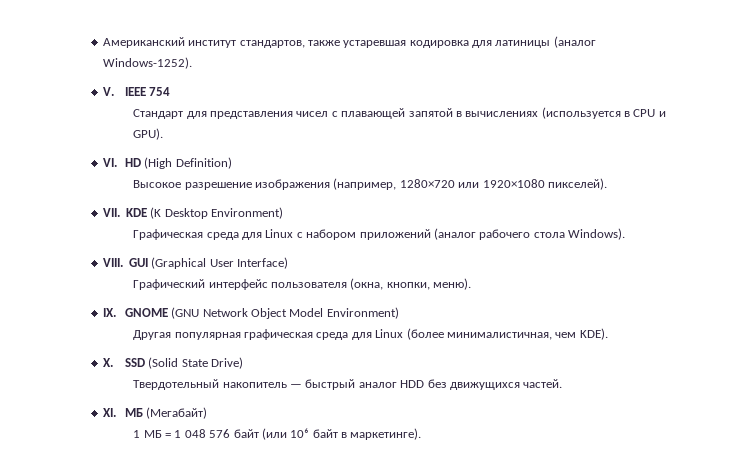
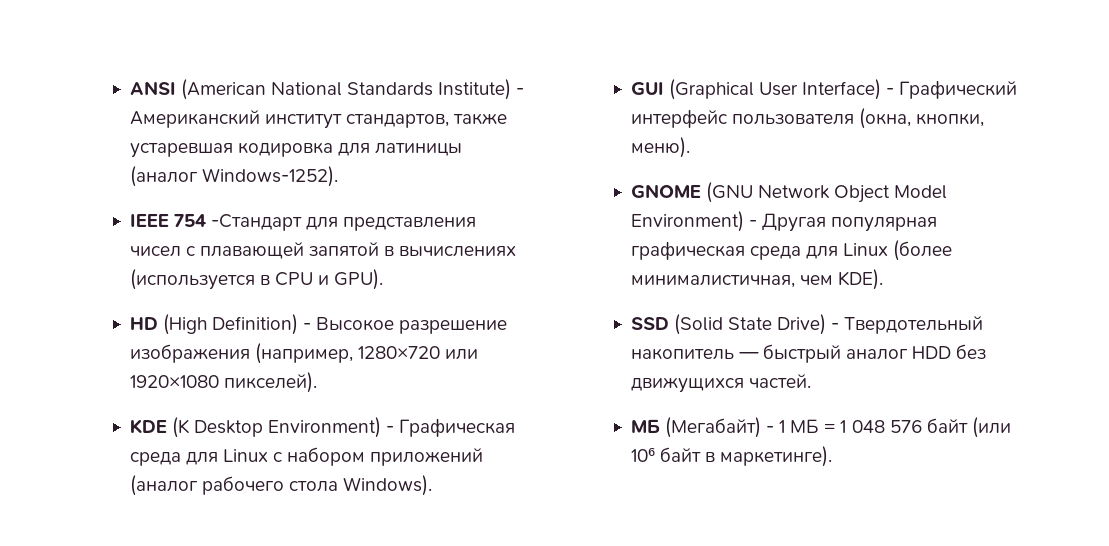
(102, 42) none -> [129,79,525,100] ANSI (American National Standards Institute) -
[102,87,114,96] V. -> (338, 176) none
[133,109,184,119] // Стандарт -> [210,214,302,231] -Стандарт
[102,158,117,167] VI. -> (384, 279) none
(232, 163) // -> [303,323,312,330] -
[102,208,120,217] VII. -> (317, 382) none
(284, 213) // -> [386,426,395,433] -
[102,258,123,267] VIII. -> (433, 485) none
(289, 263) // -> [886,88,895,95] -
[102,308,116,317] IX. -> (690, 147) none
(399, 313) // -> [748,220,757,227] -
[102,358,113,367] X. -> (883, 279) none
(244, 363) // -> [831,323,840,330] -
[102,408,116,417] XI. -> (811, 381) none
(208, 413) // -> [765,426,774,433] -

